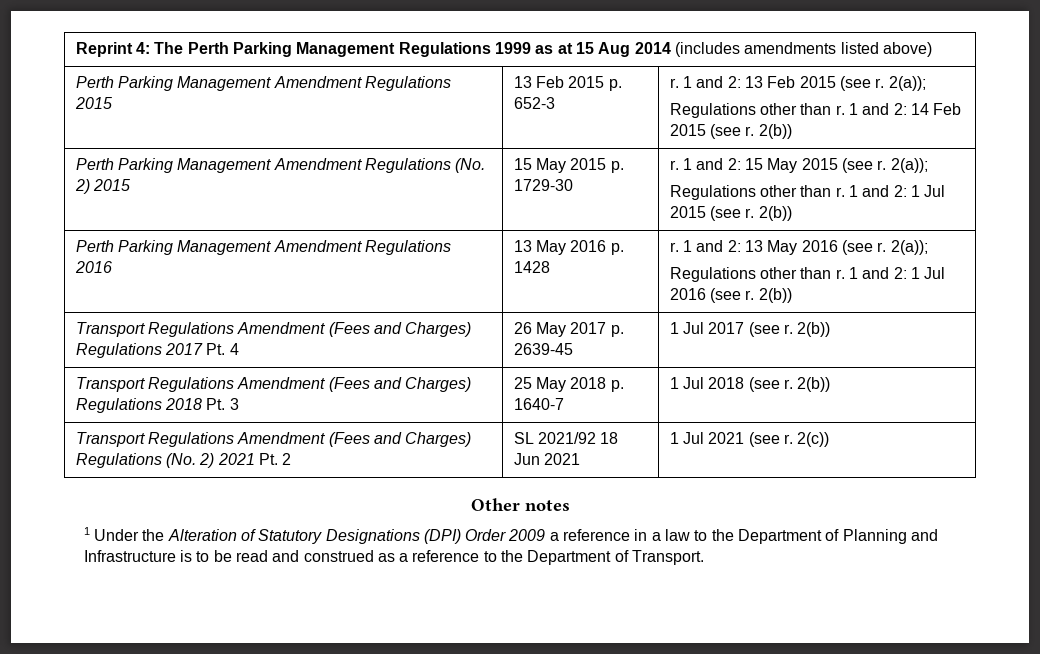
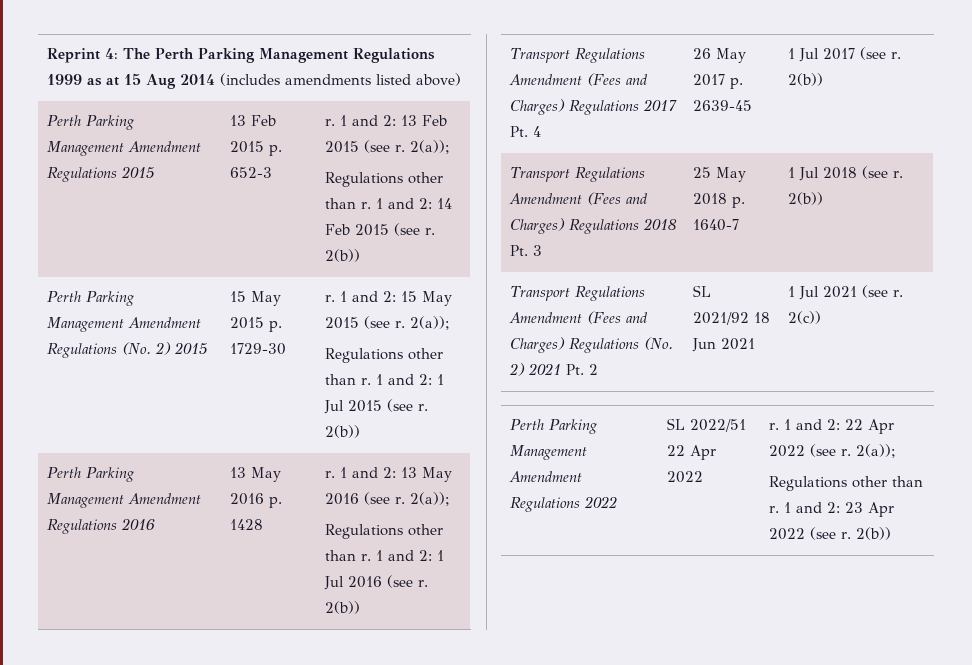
[470,498,570,511] [83,527,938,544] [83,550,705,565] // Other notes // 1 Under the Alteration of Statutory Designations (DPI) Order 2009 a reference in a law to the Department of Planning and Infrastructure is to be read and construed as a reference to the Department of Transport. -> [509,419,598,434] [509,445,587,460] [508,471,582,482] [509,496,617,512] [666,418,746,432] [666,445,716,460] [666,471,703,483] [768,419,894,434] [768,444,896,458] [768,476,923,491] [768,502,894,517] [768,527,891,540] // Perth Parking Management Amendment Regulations 2022 | SL 2022/51 22 Apr 2022 | r. 1 and 2: 22 Apr 2022 (see r. 2(a)); // Regulations other than r. 1 and 2: 23 Apr 2022 (see r. 2(b))

